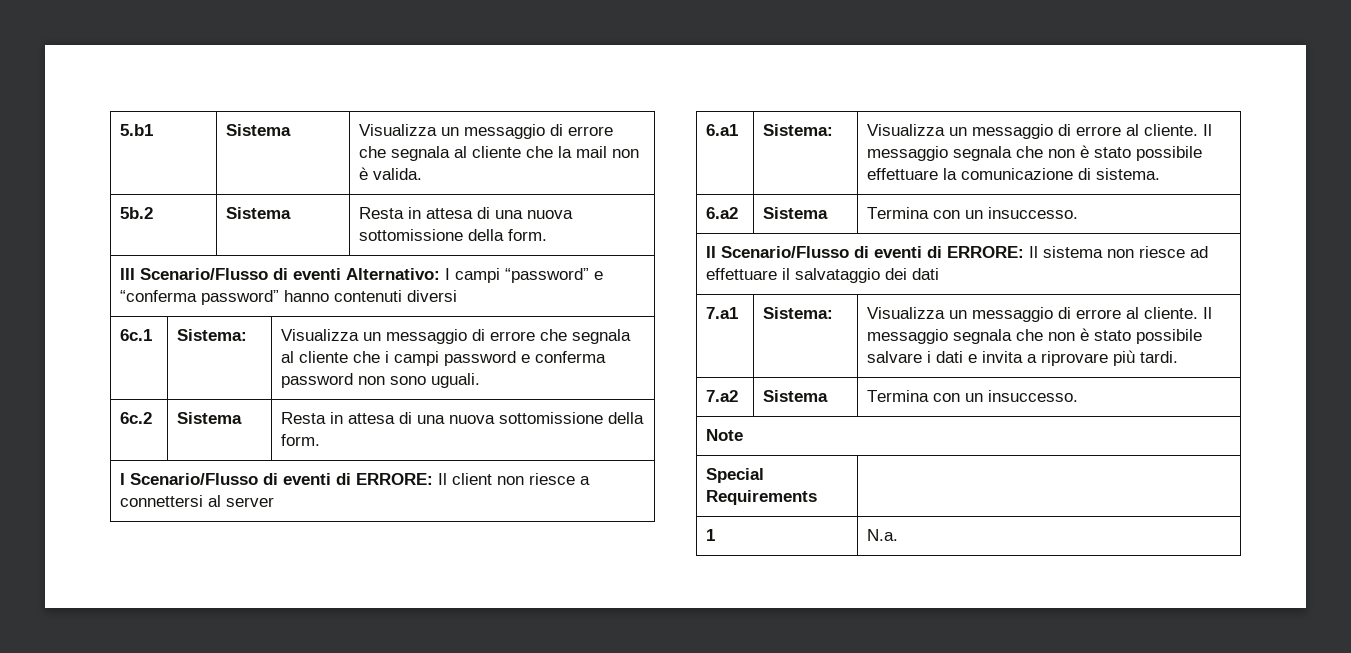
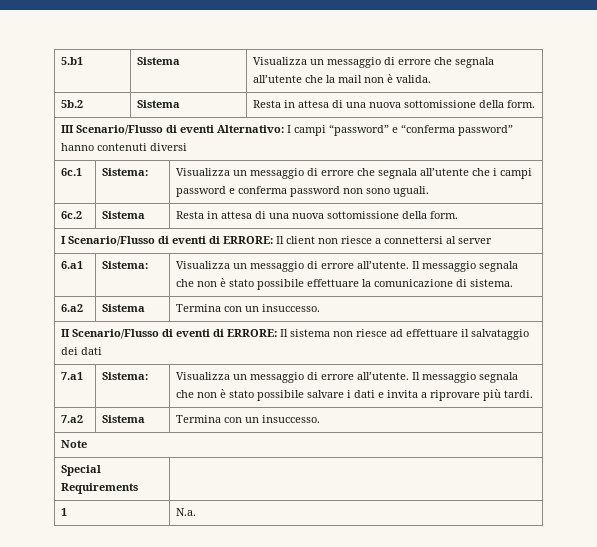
[454,146,522,158] al cliente -> [252,75,302,83] all’utente
[281,351,349,363] al cliente -> [419,168,469,176] all’utente
[1126,124,1199,136] al cliente. -> [356,261,409,269] all’utente.
[1126,307,1199,319] al cliente. -> [356,372,409,380] all’utente.

